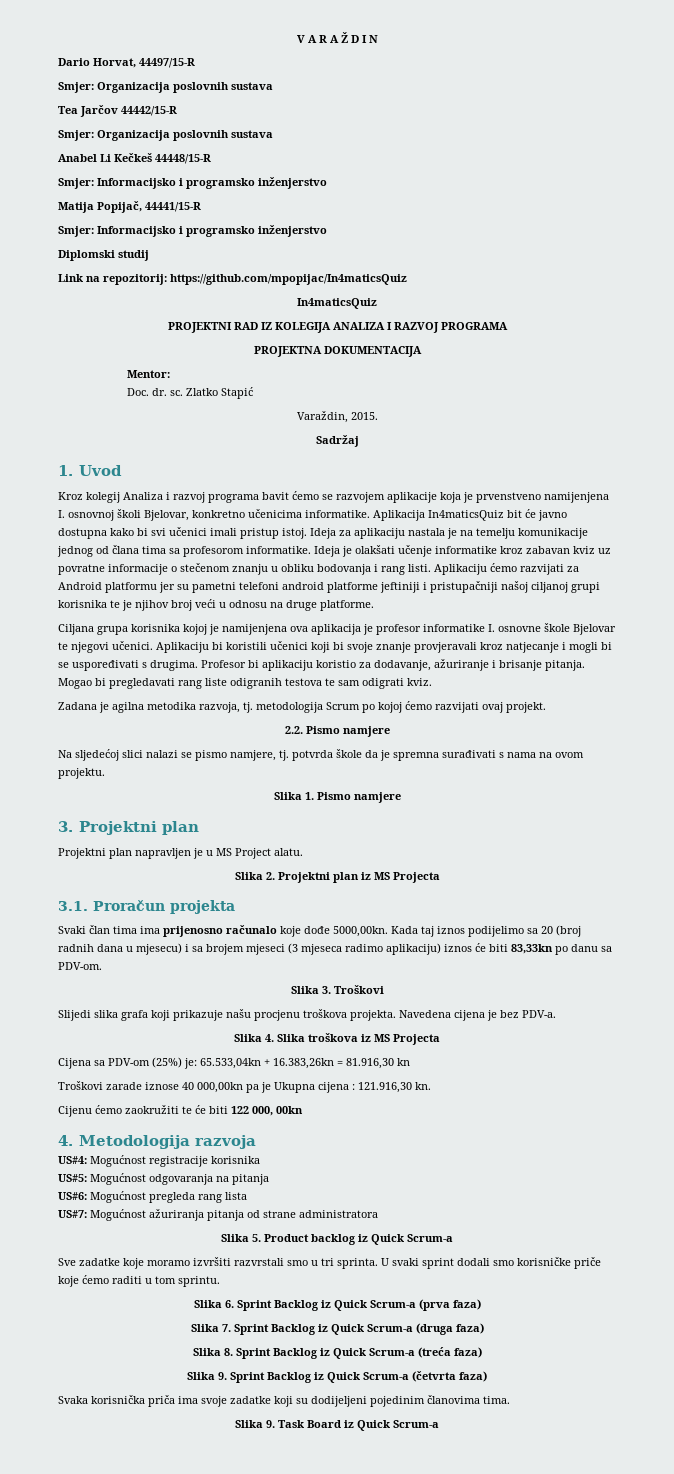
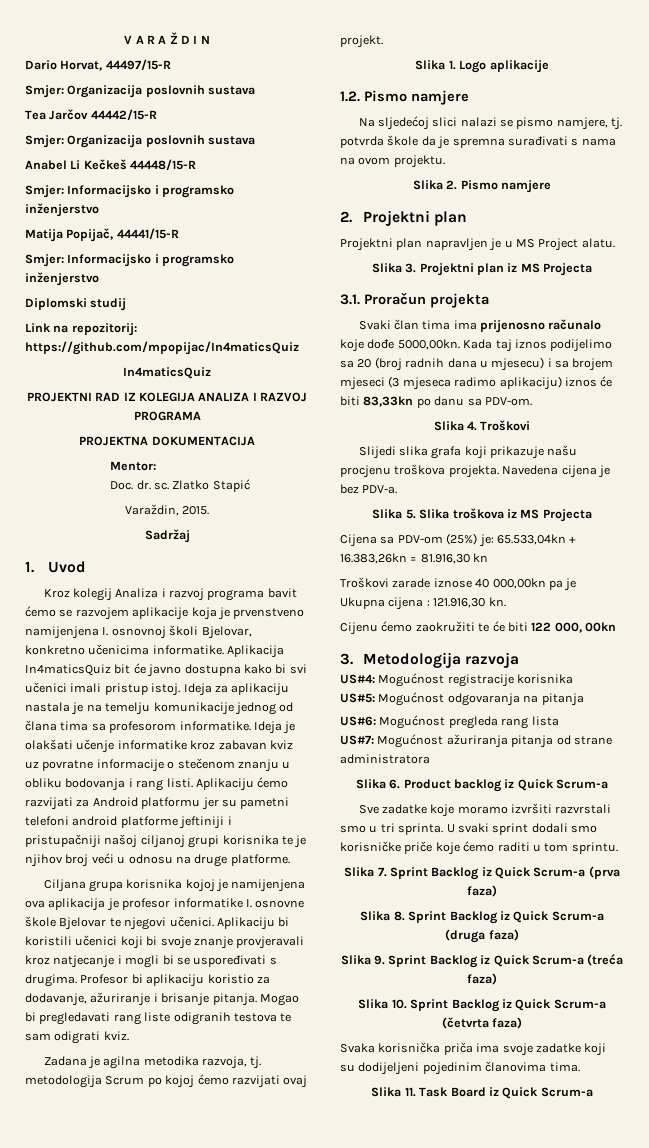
[284,726,303,734] 2.2. -> [415,60,549,73] [340,91,360,102] Slika 1. Logo aplikacije // 1.2.
[304,792,401,803] [58,821,73,832] 1. Pismo namjere // 3. -> [446,180,552,193] [340,211,352,223] 2. Pismo namjere // 2.
[265,872,275,880] 2. -> [405,263,417,273] 3.
[321,986,331,994] 3. -> [467,421,477,431] 4.
[265,1034,274,1042] 4. -> [405,509,416,519] 5.
[58,1135,73,1146] 4. -> [340,653,353,665] 3.
[252,1234,261,1242] 5. -> [389,779,401,789] 6.
[224,1300,234,1308] 6. -> [377,867,387,877] 7.
[221,1324,231,1332] 7. -> [393,911,405,921] 8.
[223,1348,233,1356] 8. -> [374,955,386,965] 9.
[218,1372,227,1380] 9. -> [391,999,407,1009] 10.
[266,1420,275,1428] 9. -> [404,1087,416,1097] 11.

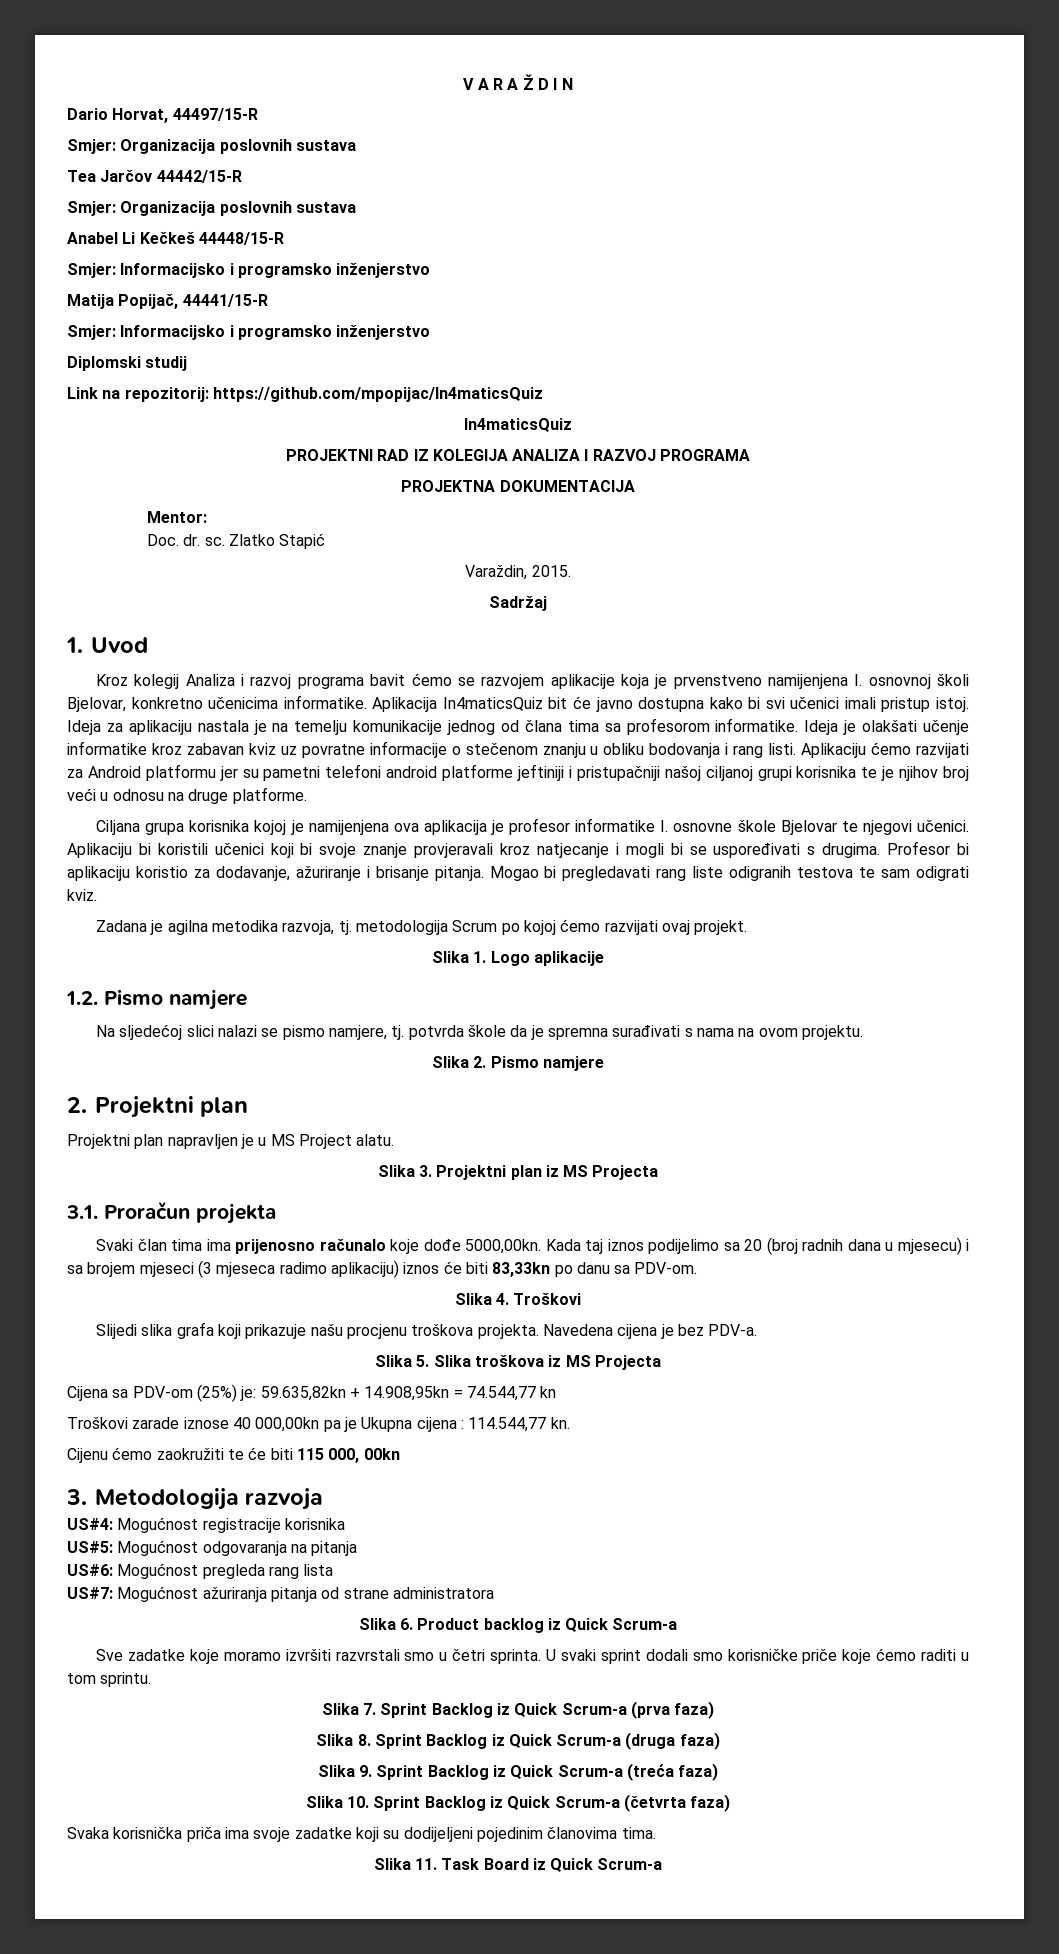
[496,534,577,545] [340,553,470,564] 65.533,04kn + 16.383,26kn = 81.916,30 -> [260,1386,536,1401] 59.635,82kn + 14.908,95kn = 74.544,77
[433,598,486,608] 121.916,30 -> [468,1417,547,1432] 114.544,77
[531,622,552,631] 122 -> [296,1448,324,1460] 115
[380,823,395,833] tri -> [452,1649,486,1661] četri

